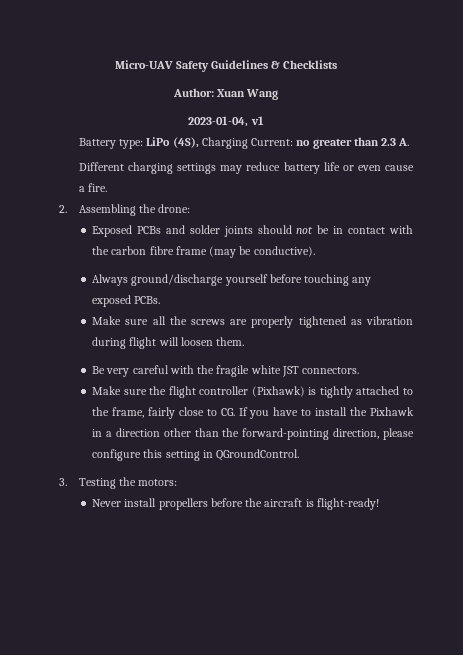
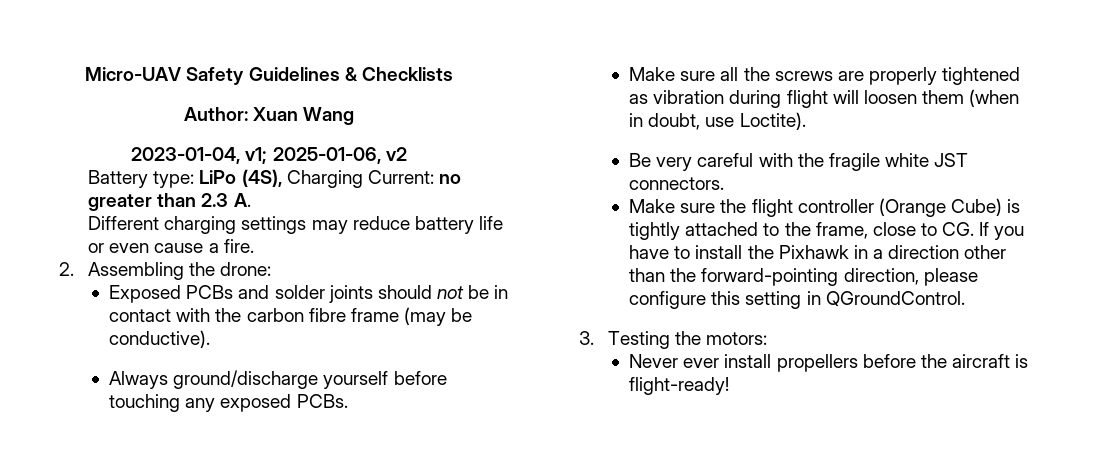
[250,116,264,125] v1 -> [245,147,407,164] v1; 2025-01-06, v2
[216,337,245,346] them. -> [921,89,1020,107] [629,112,806,130] them (when in doubt, use Loctite).
[251,386,305,397] (Pixhawk) -> [878,198,1002,217] (Orange Cube)
[147,407,175,419] fairly -> (868, 230) none
(122, 503) none -> [683,358,720,368] ever

